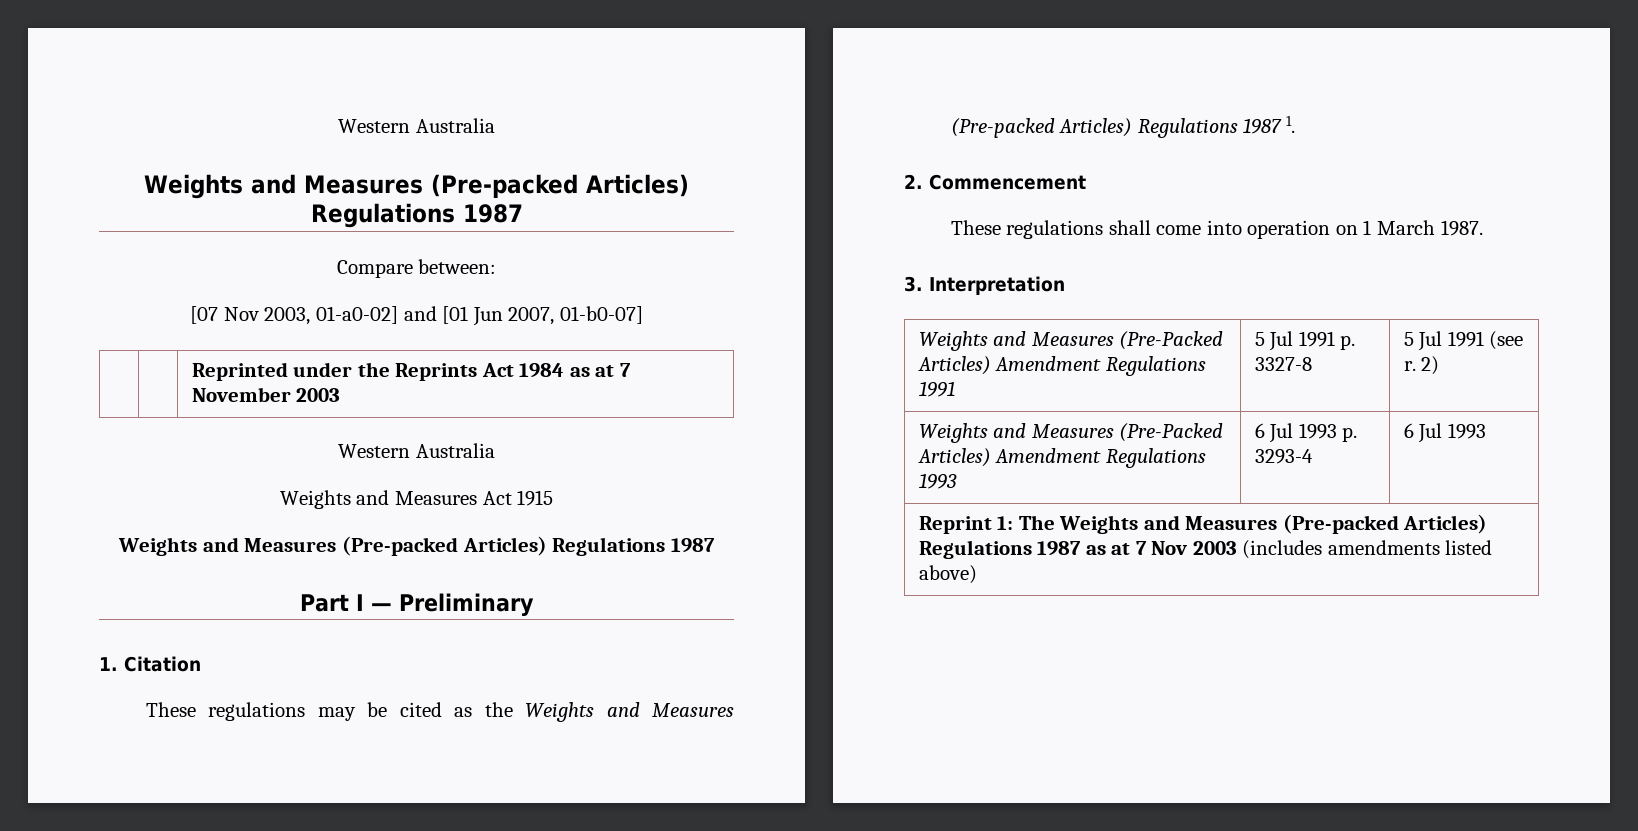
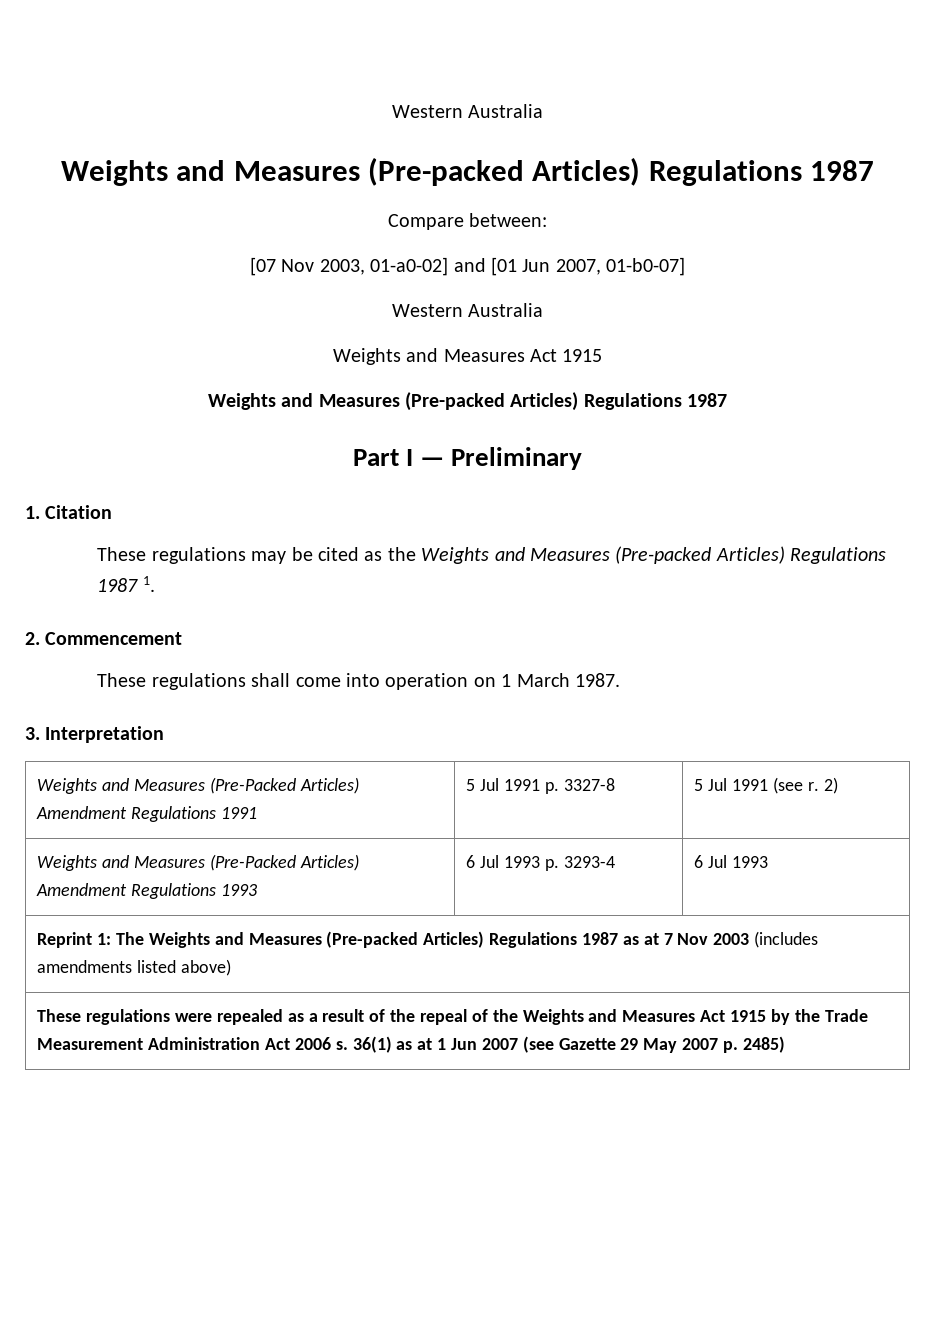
[191,362,631,381] [191,387,341,402] // | | Reprinted under the Reprints Act 1984 as at 7 November 2003 -> (686, 266) none
(977, 574) none -> [37,1009,868,1025] [37,1036,785,1053] // These regulations were repealed as a result of the repeal of the Weights and Measures Act 1915 by the Trade Measurement Administration Act 2006 s. 36(1) as at 1 Jun 2007 (see Gazette 29 May 2007 p. 2485)

